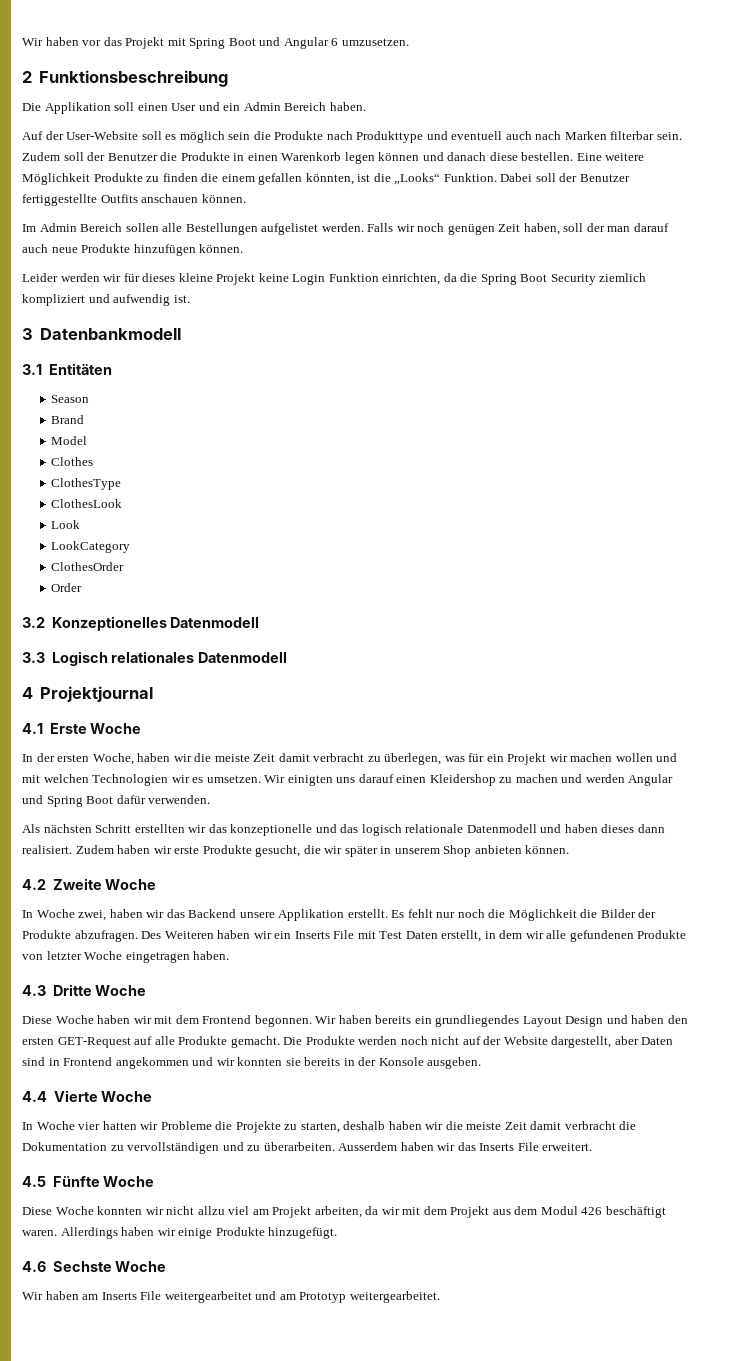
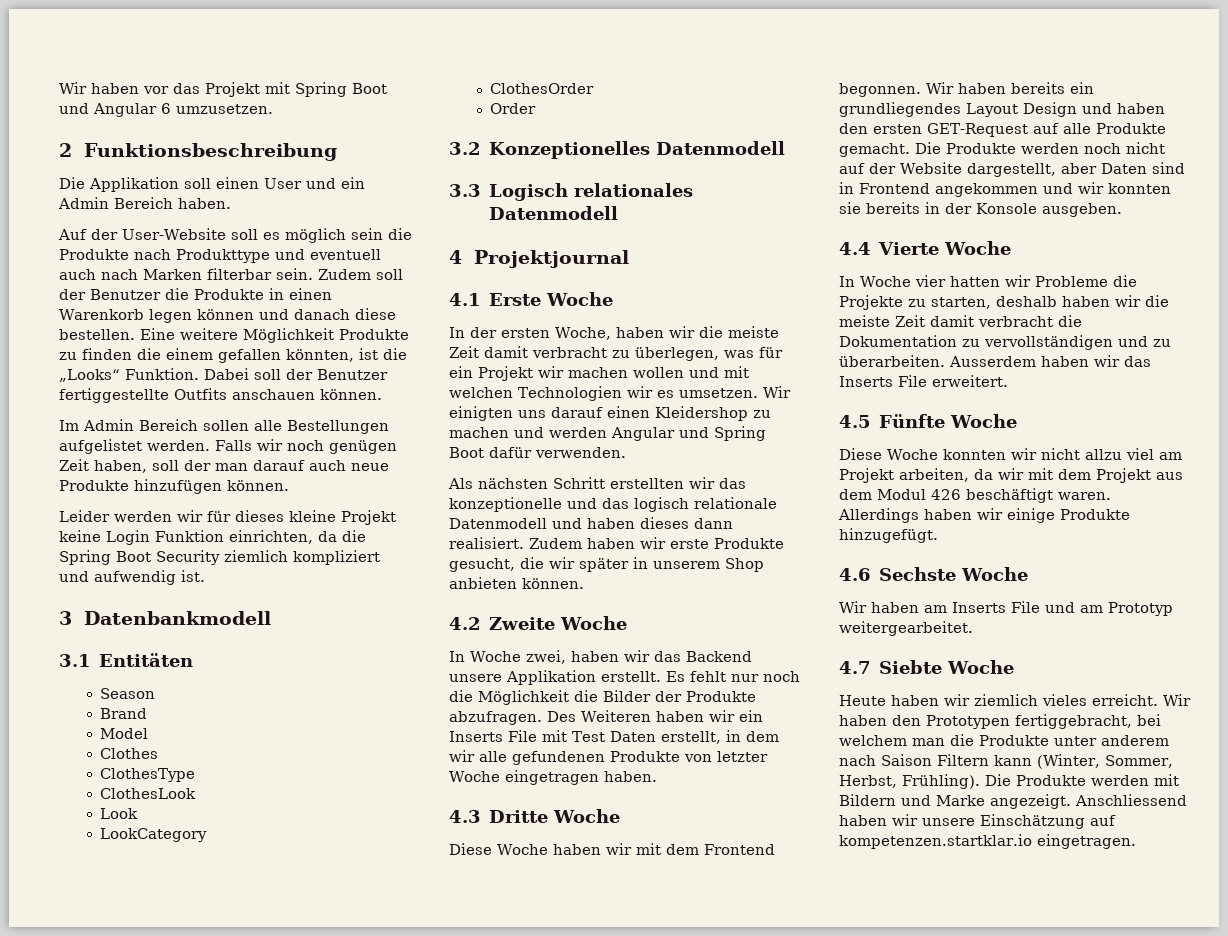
[164,1291,252,1303] weitergearbeitet -> (1040, 607) none
(440, 1297) none -> [839,660,1015,674] [839,694,1191,706] [839,714,1161,729] [839,734,1169,746] [839,754,1173,769] [839,774,1179,789] [839,794,1187,809] [839,814,1116,829] [839,834,1136,849] // 4.7 Siebte Woche // Heute haben wir ziemlich vieles erreicht. Wir haben den Prototypen fertiggebracht, bei welchem man die Produkte unter anderem nach Saison Filtern kann (Winter, Sommer, Herbst, Frühling). Die Produkte werden mit Bildern und Marke angezeigt. Anschliessend haben wir unsere Einschätzung auf kompetenzen.startklar.io eingetragen.

